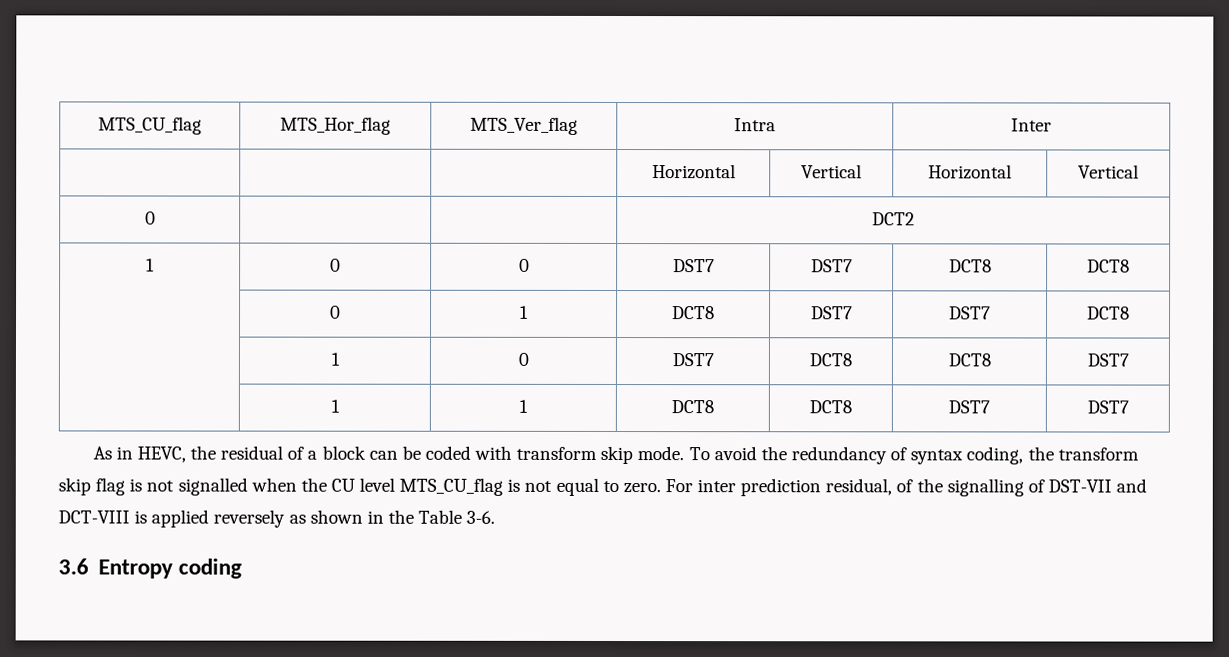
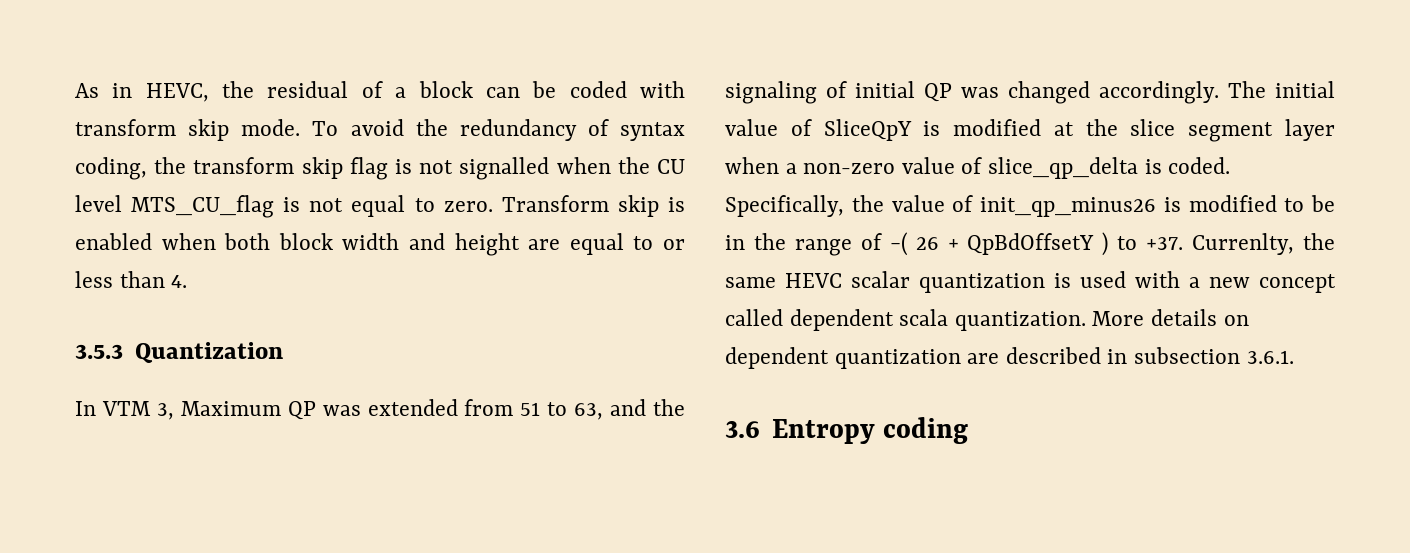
[98,116,202,135] [280,116,391,135] [470,116,578,135] [733,118,776,132] [1010,118,1052,132] [651,164,736,180] [800,164,862,179] [927,164,1012,180] [1078,164,1139,179] [144,211,156,225] [871,212,915,226] [146,258,155,272] [330,258,341,272] [518,258,530,272] [672,259,715,273] [810,259,853,273] [948,259,992,273] [1087,259,1130,273] [330,305,341,319] [520,305,529,319] [671,306,715,320] [810,306,853,320] [948,306,991,320] [1087,306,1130,320] [330,352,340,366] [517,352,529,366] [671,353,714,367] [808,353,852,367] [947,353,991,367] [1086,353,1129,367] [330,399,340,413] [519,399,528,413] [670,400,714,414] [808,400,852,414] [947,400,990,414] [1086,400,1129,414] MTS_CU_flag | MTS_Hor_flag | MTS_Ver_flag | Intra | Inter // | | | Horizontal | Vertical | Horizontal | Vertical // 0 | | | DCT2 // 1 | 0 | 0 | DST7 | DST7 | DCT8 | DCT8 // | 0 | 1 | DCT8 | DST7 | DST7 | DCT8 // | 1 | 0 | DST7 | DCT8 | DCT8 | DST7 // | 1 | 1 | DCT8 | DCT8 | DST7 | DST7 // -> (75, 90) none
[664,478,1148,497] [58,509,496,528] For inter prediction residual, of the signalling of DST-VII and DCT-VIII is applied reversely as shown in the Table 3-6. -> [501,195,685,217] [75,233,686,256] [75,271,188,288] [75,342,284,363] [75,399,685,420] [725,81,1335,104] [725,119,1335,142] [725,157,1231,179] [725,195,1335,217] [725,232,1335,256] [725,271,1336,293] [725,309,1249,331] [725,347,1294,369] Transform skip is enabled when both block width and height are equal to or less than 4. // 3.5.3 Quantization // In VTM 3, Maximum QP was extended from 51 to 63, and the signaling of initial QP was changed accordingly. The initial value of SliceQpY is modified at the slice segment layer when a non-zero value of slice_qp_delta is coded. Specifically, the value of init_qp_minus26 is modified to be in the range of −( 26 + QpBdOffsetY ) to +37. Currenlty, the same HEVC scalar quantization is used with a new concept called dependent scala quantization. More details on dependent quantization are described in subsection 3.6.1.

